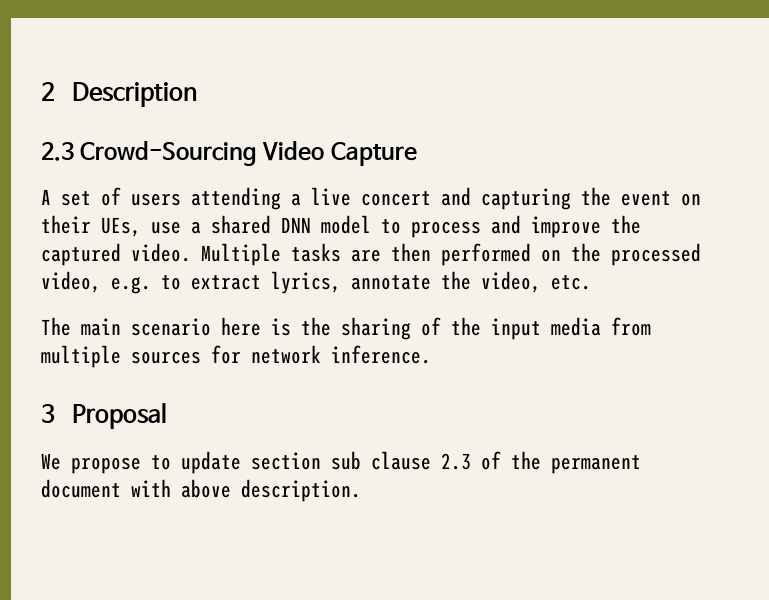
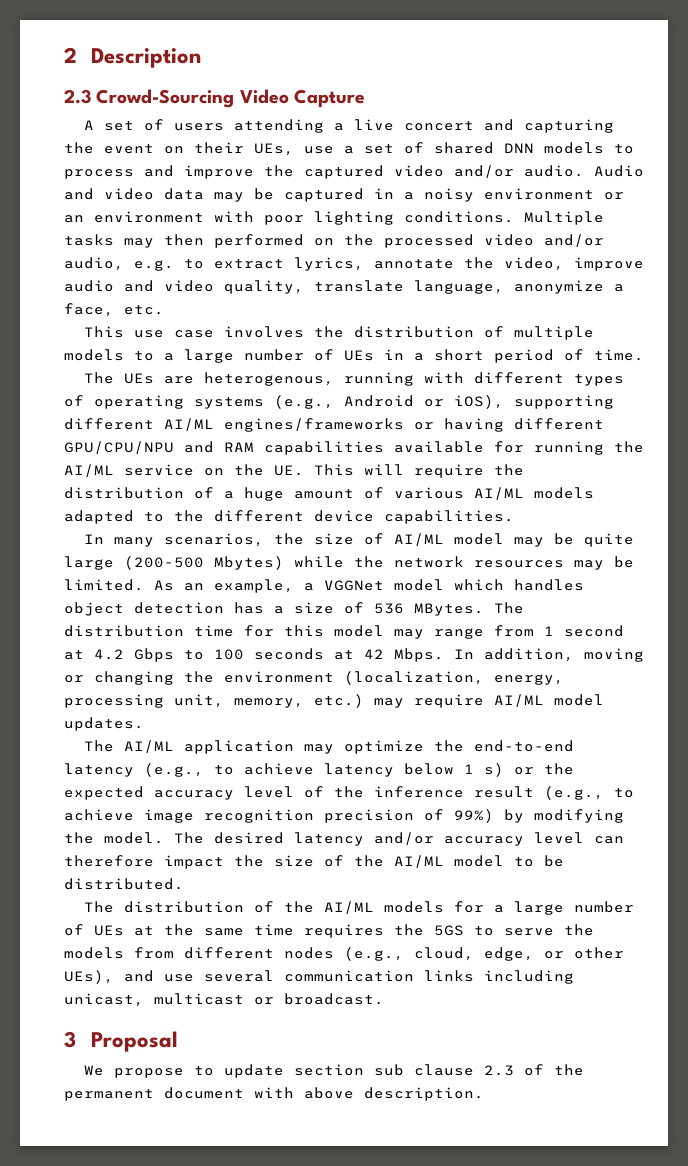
(201, 227) none -> [364,142,424,154] set of
[321,215,371,234] model -> [544,142,604,154] models
[131,243,191,262] video. -> [394,165,644,178] [64,188,624,202] [64,211,514,225] video and/or audio. Audio and video data may be captured in a noisy environment or an environment with poor lighting conditions.
[351,249,381,262] are -> [124,238,154,248] may
[41,271,101,293] video, -> [484,234,604,247] [64,257,124,271] video and/or audio,
[551,275,591,290] [41,317,651,340] [41,345,431,368] etc. // The main scenario here is the sharing of the input media from multiple sources for network inference. -> [574,257,644,271] [64,280,624,294] [64,303,164,317] [84,326,595,340] [64,349,644,363] [84,372,625,386] [64,395,614,409] [64,418,604,432] [64,441,644,455] [64,464,524,478] [64,487,594,501] [64,510,514,524] [84,533,635,547] [64,556,634,570] [64,579,584,593] [64,602,524,616] [64,625,624,639] [64,648,644,662] [64,671,564,685] [64,694,604,708] [64,717,144,731] [84,740,575,754] [64,763,574,777] [64,786,634,800] [64,809,624,823] [64,832,624,846] [64,855,564,869] [64,878,184,890] [84,901,635,915] [64,924,594,938] [64,947,624,961] [64,970,574,984] [64,993,384,1007] improve audio and video quality, translate language, anonymize a face, etc. // This use case involves the distribution of multiple models to a large number of UEs in a short period of time. // The UEs are heterogenous, running with different types of operating systems (e.g., Android or iOS), supporting different AI/ML engines/frameworks or having different GPU/CPU/NPU and RAM capabilities available for running the AI/ML service on the UE. This will require the distribution of a huge amount of various AI/ML models adapted to the different device capabilities. // In many scenarios, the size of AI/ML model may be quite large (200-500 Mbytes) while the network resources may be limited. As an example, a VGGNet model which handles object detection has a size of 536 MBytes. The distribution time for this model may range from 1 second at 4.2 Gbps to 100 seconds at 42 Mbps. In addition, moving or changing the environment (localization, energy, processing unit, memory, etc.) may require AI/ML model updates. // The AI/ML application may optimize the end-to-end latency (e.g., to achieve latency below 1 s) or the expected accuracy level of the inference result (e.g., to achieve image recognition precision of 99%) by modifying the model. The desired latency and/or accuracy level can therefore impact the size of the AI/ML model to be distributed. // The distribution of the AI/ML models for a large number of UEs at the same time requires the 5GS to serve the models from different nodes (e.g., cloud, edge, or other UEs), and use several communication links including unicast, multicast or broadcast.

